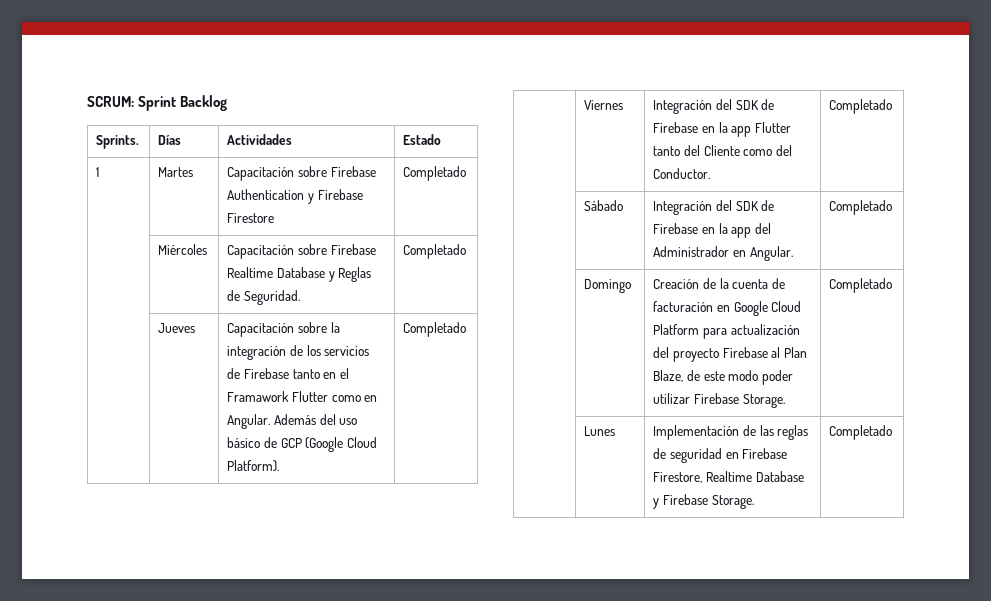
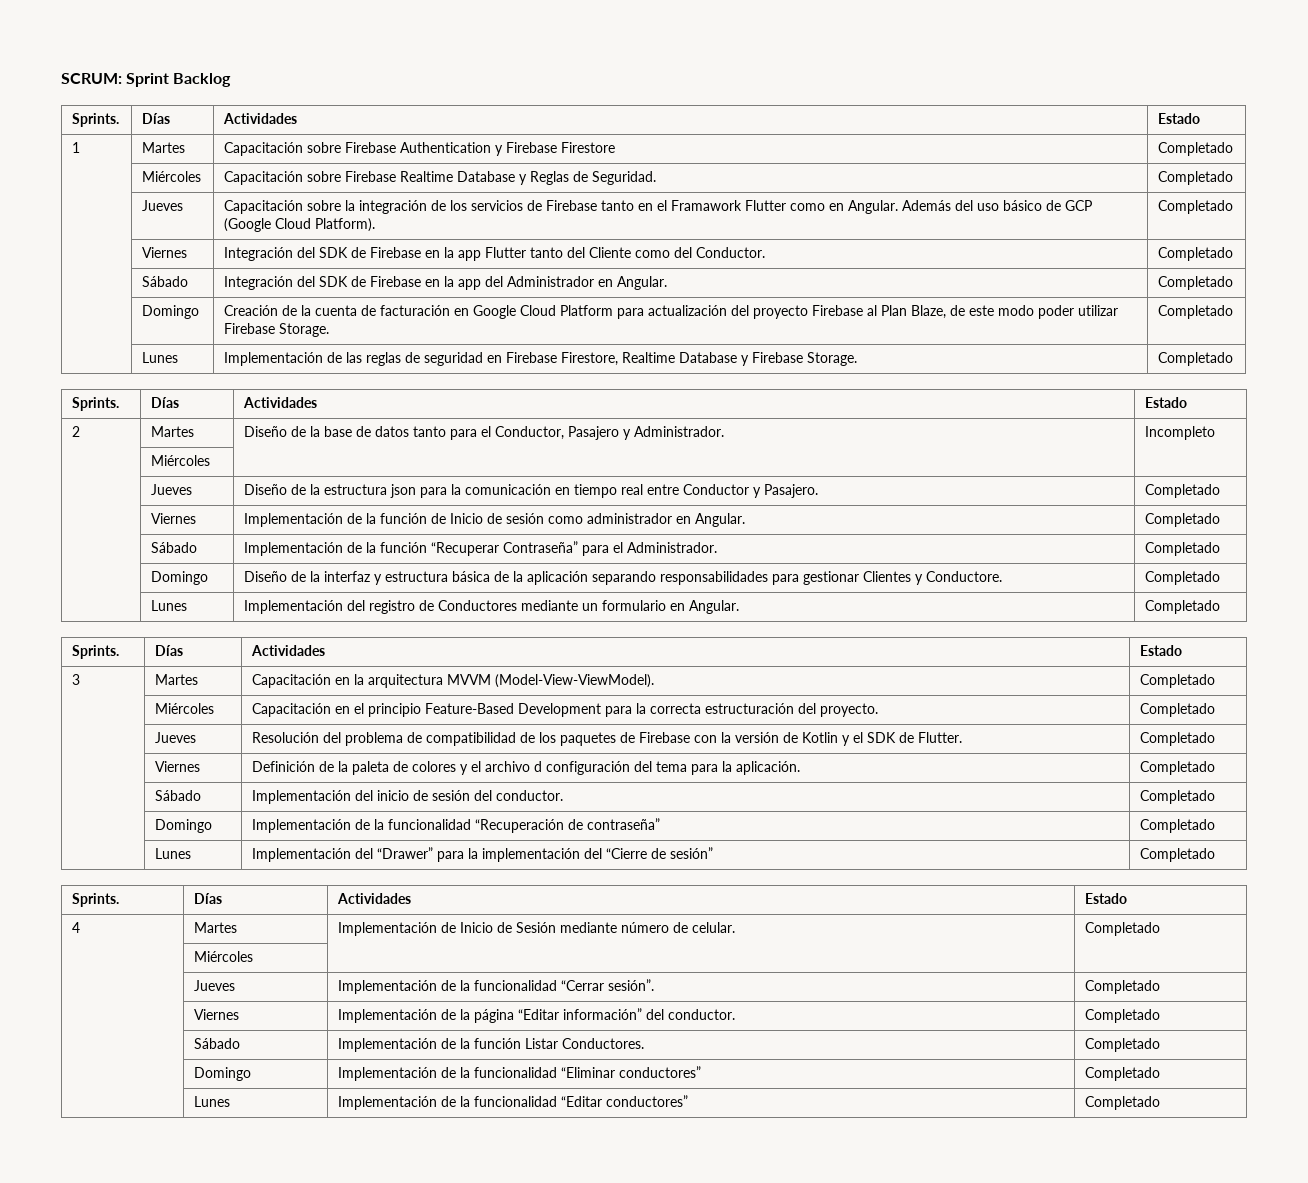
(893, 432) none -> [72,397,120,411] [151,397,180,408] [243,397,318,408] [1145,397,1188,408] [72,426,81,437] [151,426,195,437] [244,426,725,440] [1145,426,1216,440] [151,455,211,466] [151,484,193,495] [244,484,819,498] [1145,484,1221,498] [151,513,197,524] [244,513,746,527] [1145,513,1221,527] [151,542,198,553] [244,541,718,556] [1145,542,1221,556] [151,571,209,585] [244,571,1003,585] [1145,571,1221,585] [151,600,188,611] [244,600,740,614] [1145,600,1221,614] [72,645,120,659] [155,645,184,656] [251,645,326,656] [1140,645,1183,656] [72,674,81,685] [155,674,199,685] [252,674,655,688] [1140,674,1216,688] [155,703,215,714] [252,703,879,717] [1140,703,1216,717] [155,732,197,743] [252,732,963,746] [1140,732,1216,746] [155,761,201,772] [252,761,801,775] [1140,761,1216,775] [155,790,202,801] [252,790,564,804] [1140,790,1216,804] [155,819,213,833] [252,818,661,833] [1140,819,1216,833] [155,848,192,859] [252,847,714,862] [1140,848,1216,862] [72,893,120,907] [194,893,223,904] [337,893,412,904] [1085,893,1128,904] [72,922,81,933] [194,922,238,933] [338,922,736,936] [1085,922,1161,936] [194,951,254,962] [194,980,236,991] [338,979,655,994] [1085,980,1161,994] [194,1009,240,1020] [338,1008,736,1023] [1085,1009,1161,1023] [194,1038,241,1049] [338,1038,645,1052] [1085,1038,1161,1052] [194,1067,252,1081] [338,1066,702,1081] [1085,1067,1161,1081] [194,1096,231,1107] [338,1095,689,1110] [1085,1096,1161,1110] // Sprints. | Días | Actividades | Estado // 2 | Martes | Diseño de la base de datos tanto para el Conductor, Pasajero y Administrador. | Incompleto // | Miércoles | | // | Jueves | Diseño de la estructura json para la comunicación en tiempo real entre Conductor y Pasajero. | Completado // | Viernes | Implementación de la función de Inicio de sesión como administrador en Angular. | Completado // | Sábado | Implementación de la función “Recuperar Contraseña” para el Administrador. | Completado // | Domingo | Diseño de la interfaz y estructura básica de la aplicación separando responsabilidades para gestionar Clientes y Conductore. | Completado // | Lunes | Implementación del registro de Conductores mediante un formulario en Angular. | Completado // Sprints. | Días | Actividades | Estado // 3 | Martes | Capacitación en la arquitectura MVVM (Model-View-ViewModel). | Completado // | Miércoles | Capacitación en el principio Feature-Based Development para la correcta estructuración del proyecto. | Completado // | Jueves | Resolución del problema de compatibilidad de los paquetes de Firebase con la versión de Kotlin y el SDK de Flutter. | Completado // | Viernes | Definición de la paleta de colores y el archivo d configuración del tema para la aplicación. | Completado // | Sábado | Implementación del inicio de sesión del conductor. | Completado // | Domingo | Implementación de la funcionalidad “Recuperación de contraseña” | Completado // | Lunes | Implementación del “Drawer” para la implementación del “Cierre de sesión” | Completado // Sprints. | Días | Actividades | Estado // 4 | Martes | Implementación de Inicio de Sesión mediante número de celular. | Completado // | Miércoles | | // | Jueves | Implementación de la funcionalidad “Cerrar sesión”. | Completado // | Viernes | Implementación de la página “Editar información” del conductor. | Completado // | Sábado | Implementación de la función Listar Conductores. | Completado // | Domingo | Implementación de la funcionalidad “Eliminar conductores” | Completado // | Lunes | Implementación de la funcionalidad “Editar conductores” | Completado

